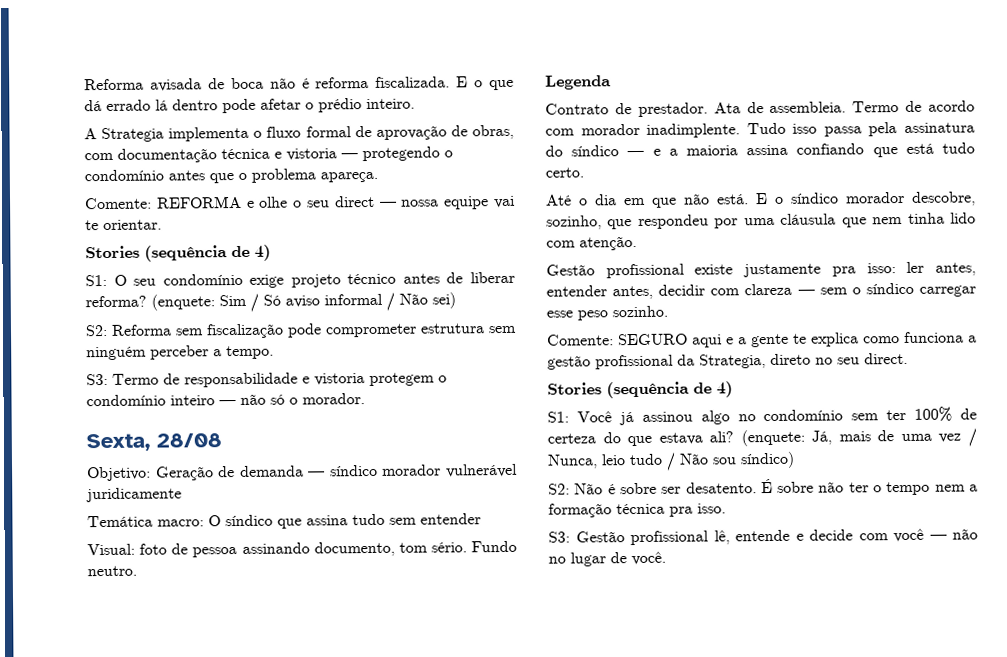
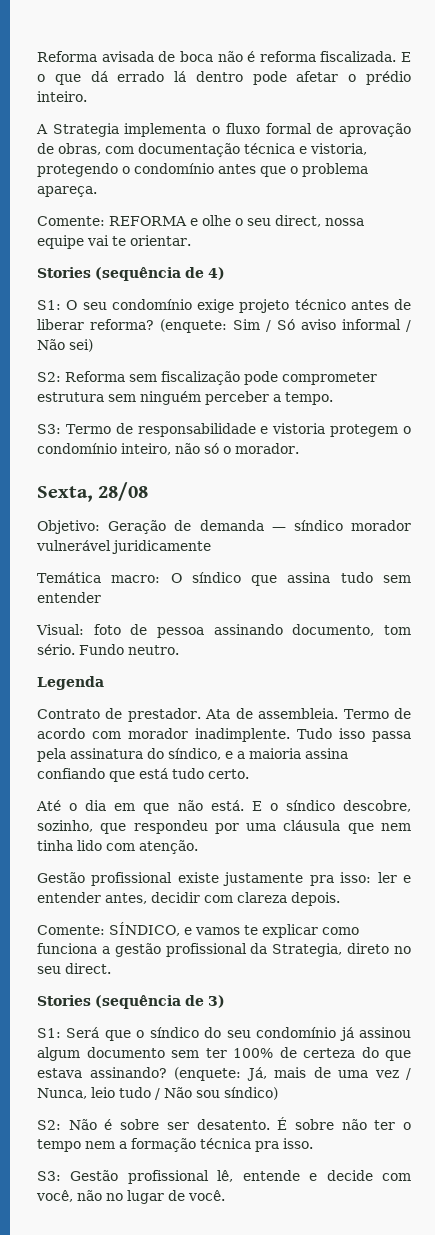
[286,148,358,161] vistoria — -> [310,143,367,155] vistoria,
[334,195,397,208] direct — -> [275,215,321,227] direct,
[170,395,236,406] inteiro — -> [121,443,171,455] inteiro,
[571,145,645,157] síndico — -> [168,748,221,760] síndico,
[845,191,905,204] morador -> (335, 805) none
[935,262,976,276] antes, -> [403,875,412,883] e
[797,282,976,297] [546,305,668,321] [547,332,859,348] — sem o síndico carregar esse peso sozinho. // Comente: SEGURO aqui e a gente te explica -> [291,892,340,906] [37,922,318,938] depois. // Comente: SÍNDICO, e vamos te explicar
[716,381,733,398] [547,409,844,426] 4) // S1: Você já assinou algo no condomínio -> [208,995,225,1008] [37,1027,412,1041] [37,1047,165,1061] 3) // S1: Será que o síndico do seu condomínio já assinou algum documento
[709,431,735,443] ali? -> [89,1067,167,1078] assinando?
[893,528,947,543] você — -> [36,1190,73,1202] você,

